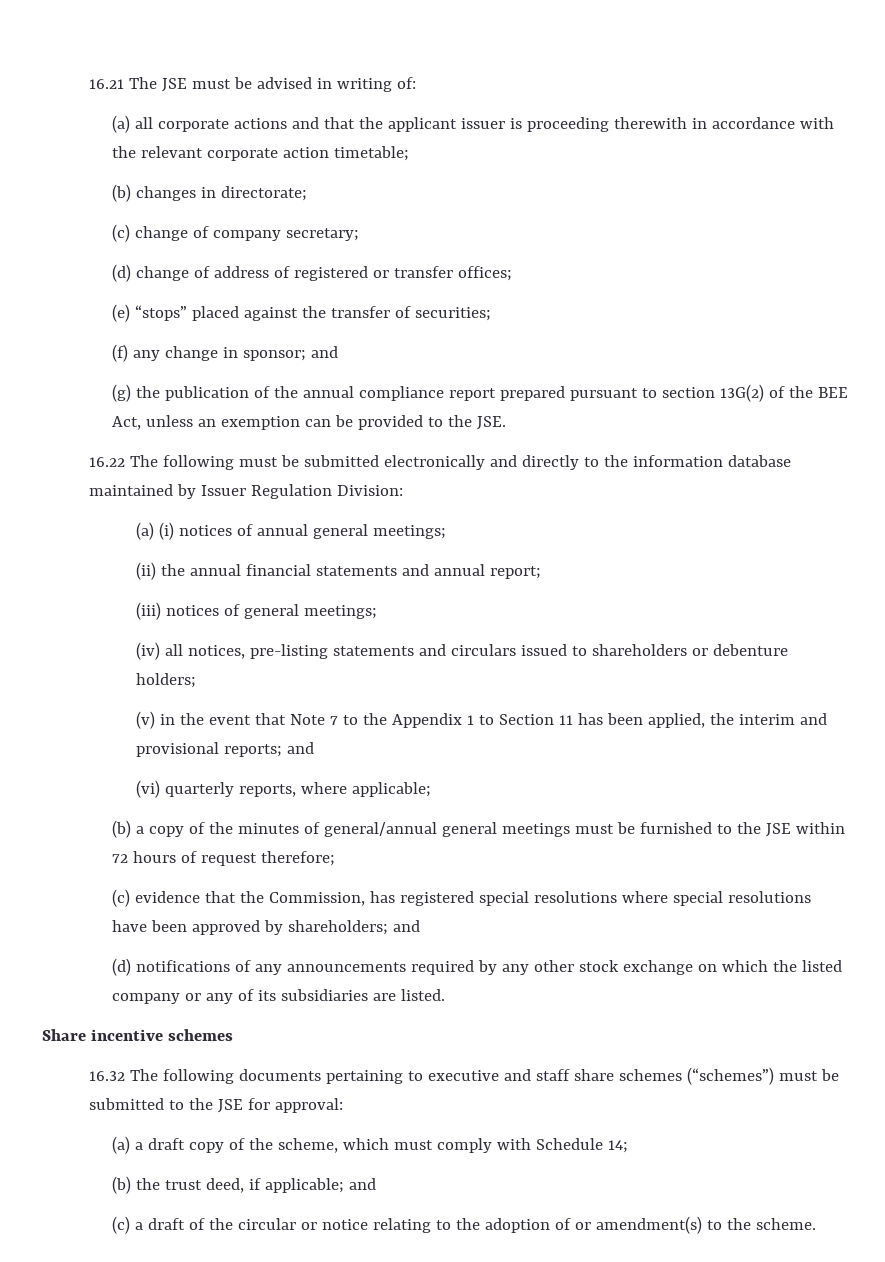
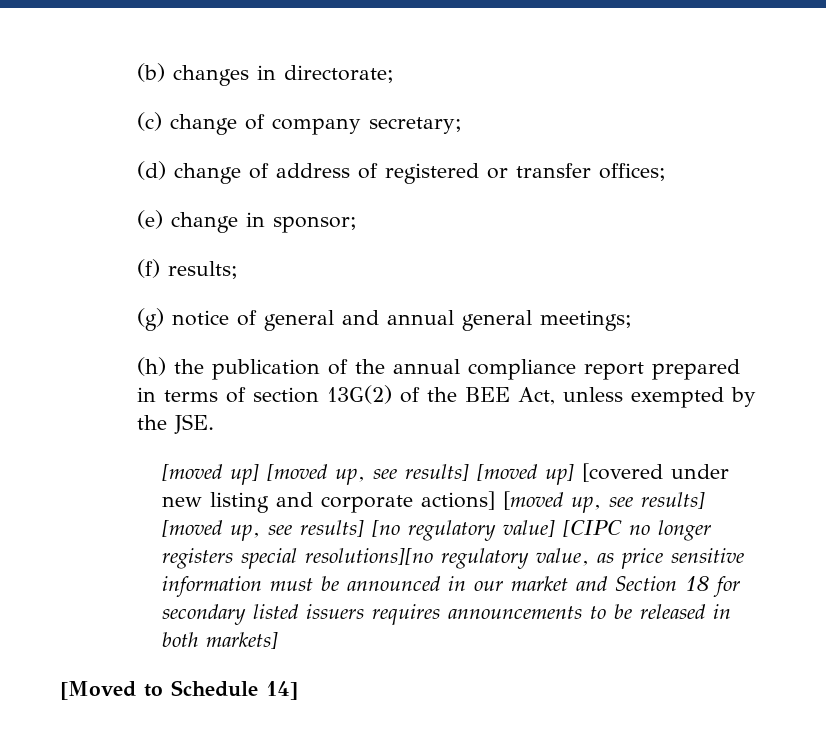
[88,77,416,92] [112,115,835,133] [112,146,410,161] 16.21 The JSE must be advised in writing of: // (a) all corporate actions and that the applicant issuer is proceeding therewith in accordance with the relevant corporate action timetable; // -> (136, 72) none
[135,305,492,321] [112,344,161,362] “stops” placed against the transfer of securities; // (f) any -> (163, 219) none
[311,346,339,358] and -> [136,259,238,279] // (f) results;
(132, 393) none -> [171,310,632,331] [136,357,166,376] notice of general and annual general meetings; // (h)
[570,388,658,401] pursuant to -> [136,387,246,403] in terms of
[198,415,507,430] [88,455,791,470] [88,484,403,499] [135,522,446,540] [135,562,541,580] [135,602,377,620] [135,642,788,660] [135,673,196,688] [135,711,827,729] [135,742,314,757] [135,780,431,798] [112,820,846,838] [112,851,336,866] [112,889,812,907] [112,920,421,935] [112,958,843,976] [112,989,446,1004] [42,1029,233,1041] [88,1067,839,1085] [88,1098,343,1113] [112,1136,629,1154] [112,1176,377,1194] [112,1216,817,1234] an exemption can be provided to the JSE. // 16.22 The following must be submitted electronically and directly to the information database maintained by Issuer Regulation Division: // (a) (i) notices of annual general meetings; // (ii) the annual financial statements and annual report; // (iii) notices of general meetings; // (iv) all notices, pre-listing statements and circulars issued to shareholders or debenture holders; // (v) in the event that Note 7 to the Appendix 1 to Section 11 has been applied, the interim and provisional reports; and // (vi) quarterly reports, where applicable; // (b) a copy of the minutes of general/annual general meetings must be furnished to the JSE within 72 hours of request therefore; // (c) evidence that the Commission, has registered special resolutions where special resolutions have been approved by shareholders; and // (d) notifications of any announcements required by any other stock exchange on which the listed company or any of its subsidiaries are listed. // Share incentive schemes // 16.32 The following documents pertaining to executive and staff share schemes (“schemes”) must be submitted to the JSE for approval: // (a) a draft copy of the scheme, which must comply with Schedule 14; // (b) the trust deed, if applicable; and // (c) a draft of the circular or notice relating to the adoption of or amendment(s) to the scheme. -> [630,387,756,408] [136,414,214,434] [162,463,730,485] [162,491,706,513] [162,519,712,541] [162,547,745,569] [162,576,741,597] [162,604,732,625] [162,631,279,649] [60,680,298,700] exempted by the JSE. // [moved up] [moved up, see results] [moved up] [covered under new listing and corporate actions] [moved up, see results] [moved up, see results] [no regulatory value] [CIPC no longer registers special resolutions][no regulatory value, as price sensitive information must be announced in our market and Section 18 for secondary listed issuers requires announcements to be released in both markets] // [Moved to Schedule 14]

